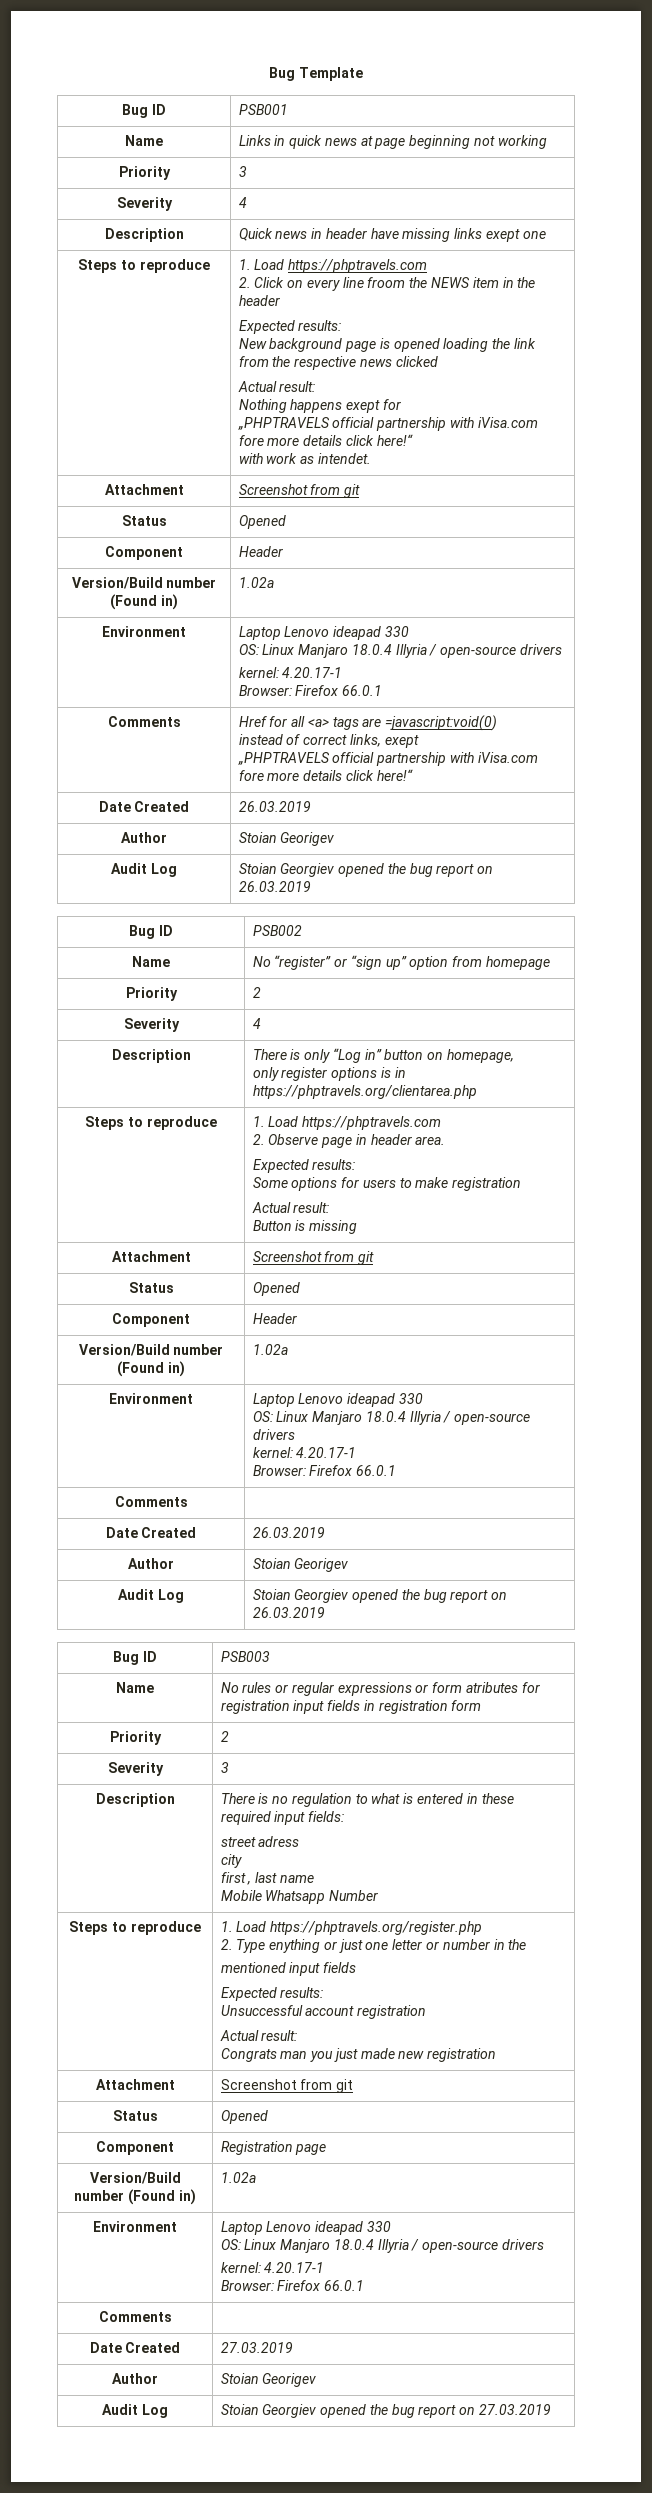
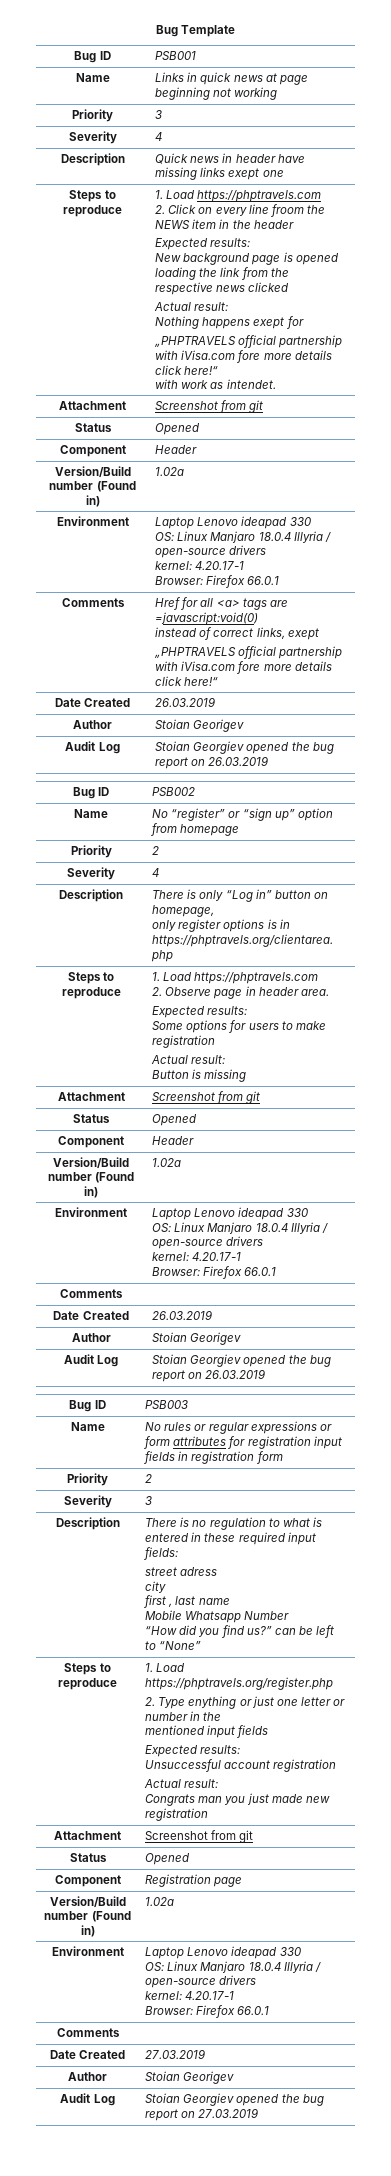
[466,1682,519,1693] atributes -> [173,1436,227,1446] attributes
(379, 1895) none -> [145,1625,334,1638] [145,1641,202,1650] // “How did you find us?” can be left to “None”

